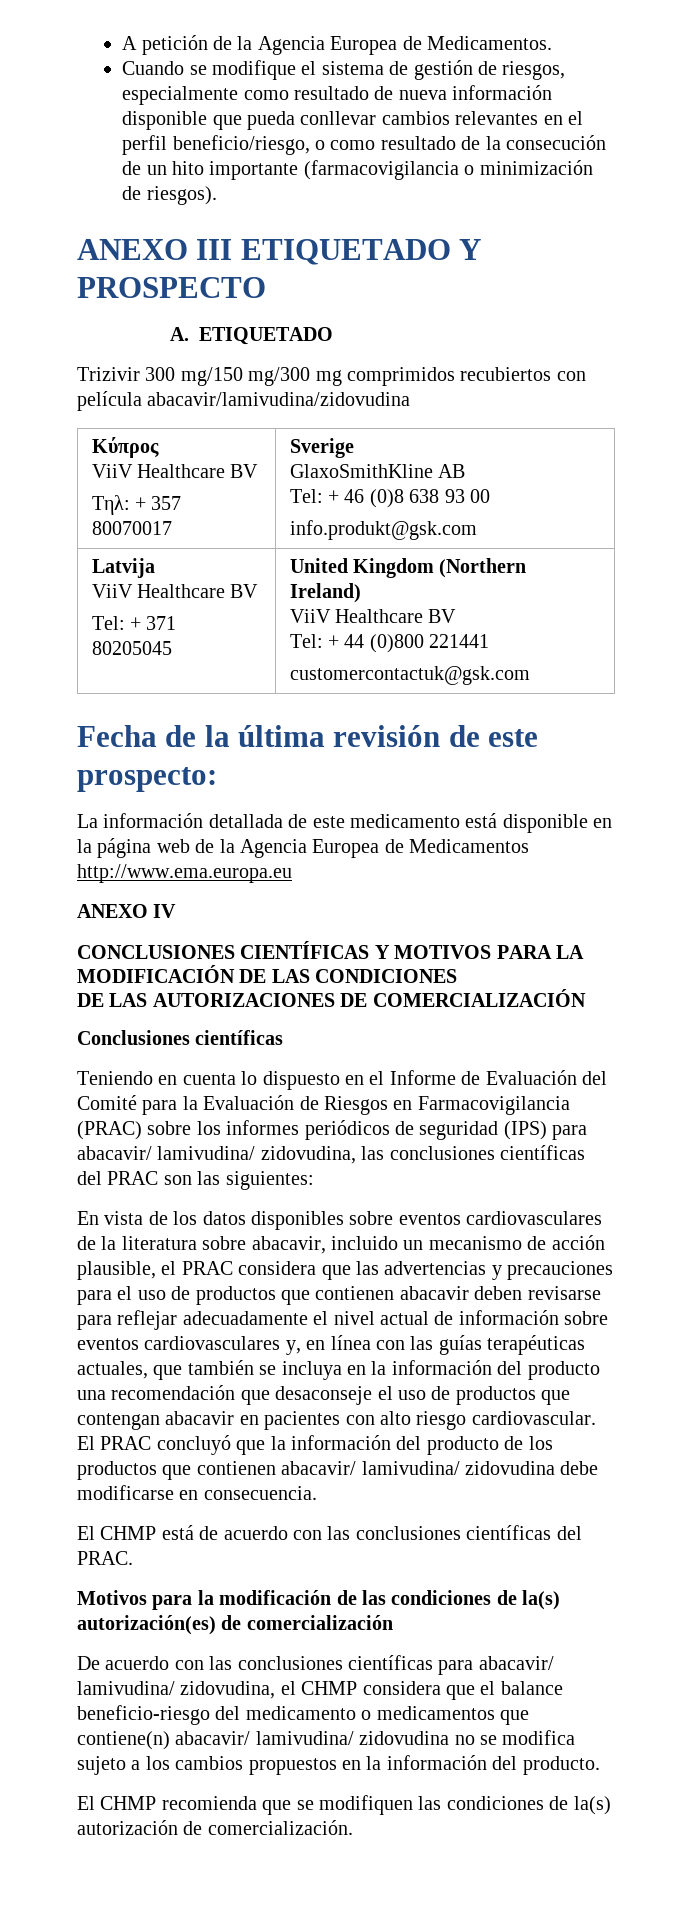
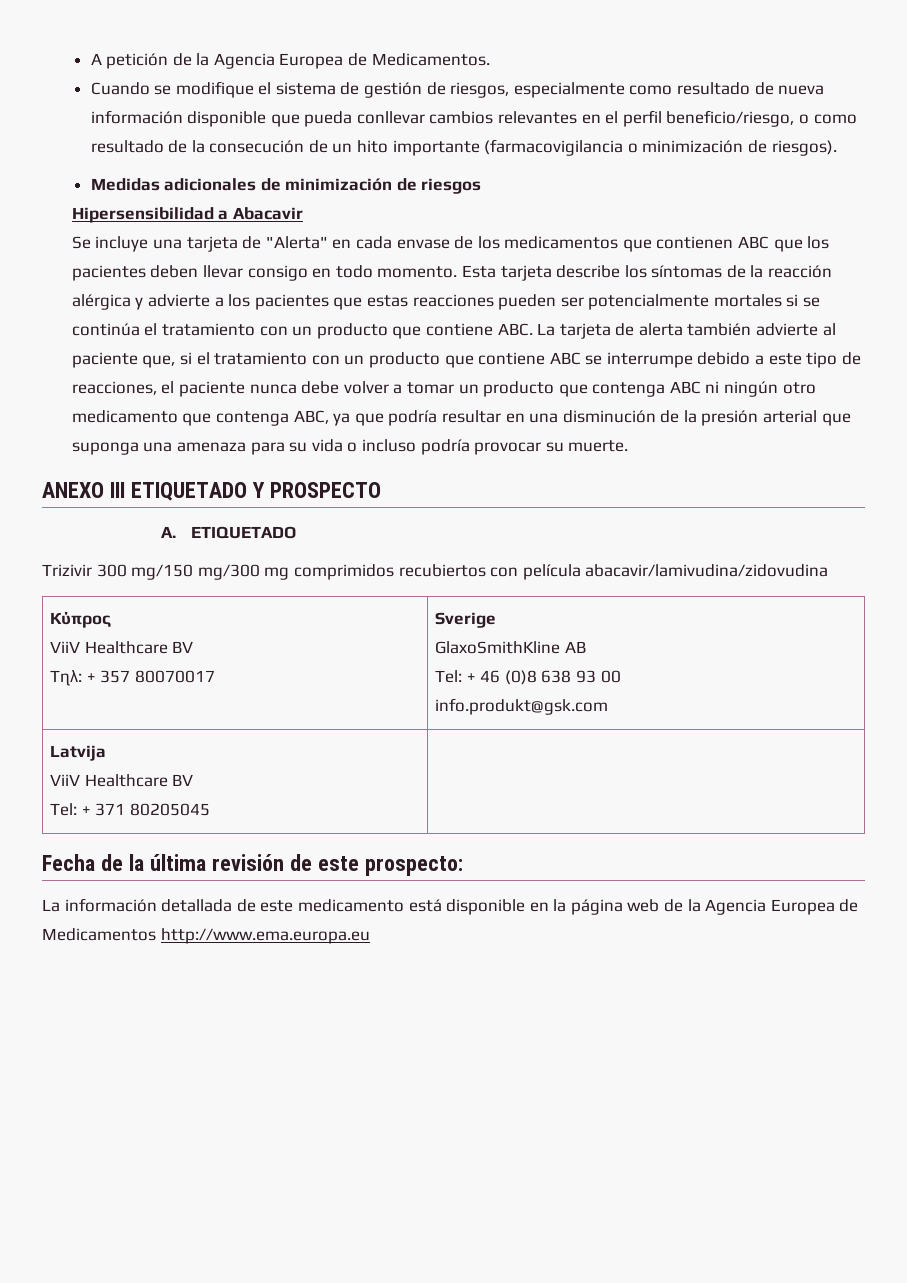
(217, 195) none -> [90,178,482,194] [71,207,303,223] [71,236,830,252] [71,265,833,281] [71,294,821,310] [71,323,836,339] [71,352,861,368] [71,381,816,397] [71,410,851,426] [71,439,629,455] // Medidas adicionales de minimización de riesgos // Hipersensibilidad a Abacavir // Se incluye una tarjeta de "Alerta" en cada envase de los medicamentos que contienen ABC que los pacientes deben llevar consigo en todo momento. Esta tarjeta describe los síntomas de la reacción alérgica y advierte a los pacientes que estas reacciones pueden ser potencialmente mortales si se continúa el tratamiento con un producto que contiene ABC. La tarjeta de alerta también advierte al paciente que, si el tratamiento con un producto que contiene ABC se interrumpe debido a este tipo de reacciones, el paciente nunca debe volver a tomar un producto que contenga ABC ni ningún otro medicamento que contenga ABC, ya que podría resultar en una disminución de la presión arterial que suponga una amenaza para su vida o incluso podría provocar su muerte.
[289,558,527,578] [289,583,361,603] [289,609,457,623] [289,634,490,653] [289,666,530,685] United Kingdom (Northern Ireland) // ViiV Healthcare BV // Tel: + 44 (0)800 221441 // customercontactuk@gsk.com -> (210, 809) none
[77,904,177,918] [77,941,584,959] [77,965,458,983] [77,989,586,1007] [77,1030,284,1045] [77,1070,607,1090] [77,1095,570,1115] [77,1120,588,1140] [77,1145,585,1164] [77,1171,314,1190] [77,1211,603,1230] [77,1235,605,1254] [77,1261,614,1280] [77,1286,601,1305] [77,1310,609,1330] [77,1335,586,1355] [77,1360,600,1380] [77,1385,571,1405] [77,1411,596,1430] [77,1435,553,1455] [77,1461,599,1480] [77,1485,317,1500] [77,1525,582,1540] [77,1551,133,1565] [77,1590,561,1610] [77,1615,393,1635] [77,1655,554,1675] [77,1681,563,1700] [77,1705,529,1725] [77,1730,576,1750] [77,1755,600,1775] [77,1795,611,1815] [77,1820,353,1835] // ANEXO IV // CONCLUSIONES CIENTÍFICAS Y MOTIVOS PARA LA MODIFICACIÓN DE LAS CONDICIONES // DE LAS AUTORIZACIONES DE COMERCIALIZACIÓN // Conclusiones científicas // Teniendo en cuenta lo dispuesto en el Informe de Evaluación del Comité para la Evaluación de Riesgos en Farmacovigilancia (PRAC) sobre los informes periódicos de seguridad (IPS) para abacavir/ lamivudina/ zidovudina, las conclusiones científicas del PRAC son las siguientes: // En vista de los datos disponibles sobre eventos cardiovasculares de la literatura sobre abacavir, incluido un mecanismo de acción plausible, el PRAC considera que las advertencias y precauciones para el uso de productos que contienen abacavir deben revisarse para reflejar adecuadamente el nivel actual de información sobre eventos cardiovasculares y, en línea con las guías terapéuticas actuales, que también se incluya en la información del producto una recomendación que desaconseje el uso de productos que contengan abacavir en pacientes con alto riesgo cardiovascular. El PRAC concluyó que la información del producto de los productos que contienen abacavir/ lamivudina/ zidovudina debe modificarse en consecuencia. // El CHMP está de acuerdo con las conclusiones científicas del PRAC. // Motivos para la modificación de las condiciones de la(s) autorización(es) de comercialización // De acuerdo con las conclusiones científicas para abacavir/ lamivudina/ zidovudina, el CHMP considera que el balance beneficio-riesgo del medicamento o medicamentos que contiene(n) abacavir/ lamivudina/ zidovudina no se modifica sujeto a los cambios propuestos en la información del producto. // El CHMP recomienda que se modifiquen las condiciones de la(s) autorización de comercialización. -> (370, 936) none

